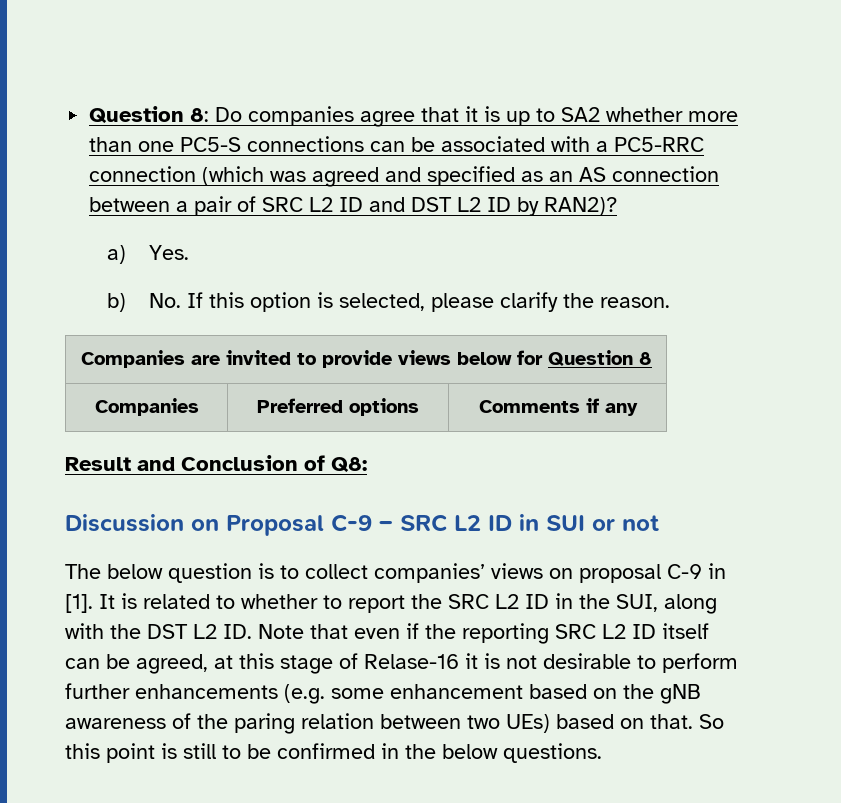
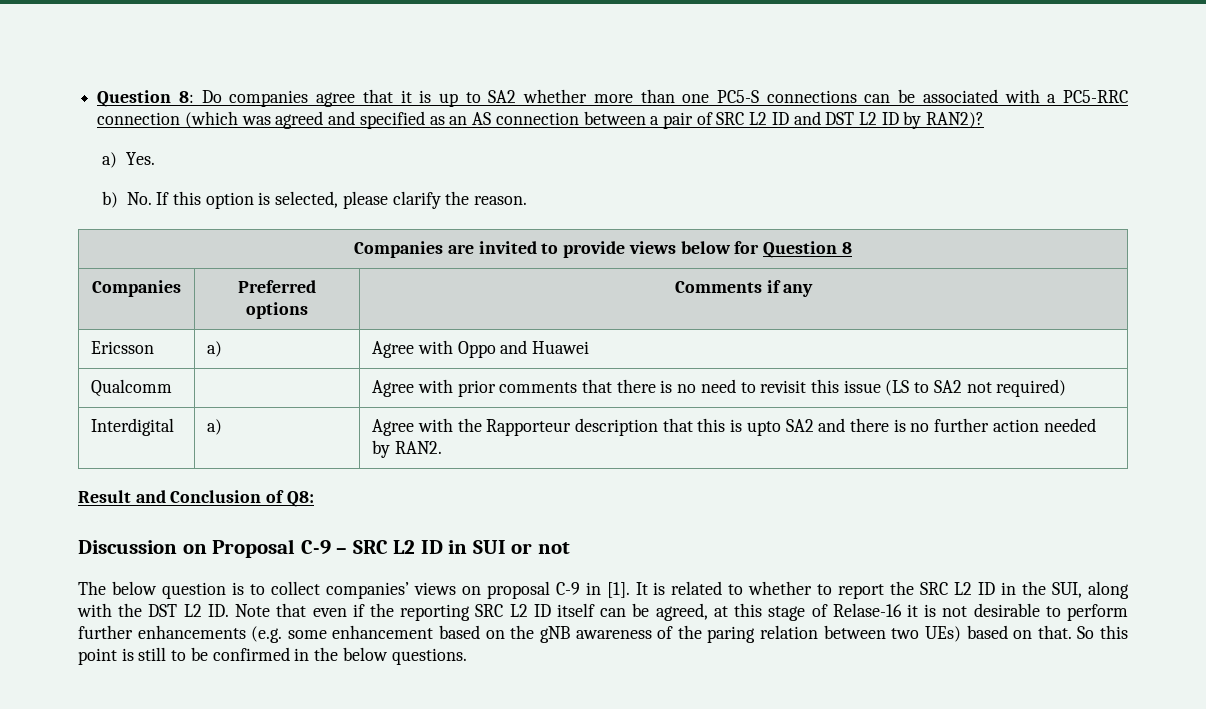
(638, 409) none -> [91,341,155,354] [207,341,223,357] [372,340,589,358] [91,379,173,397] [372,379,1067,397] [91,418,175,436] [207,419,223,435] [372,418,1096,436] [372,440,442,458] // Ericsson | a) | Agree with Oppo and Huawei // Qualcomm | | Agree with prior comments that there is no need to revisit this issue (LS to SA2 not required) // Interdigital | a) | Agree with the Rapporteur description that this is upto SA2 and there is no further action needed by RAN2.

